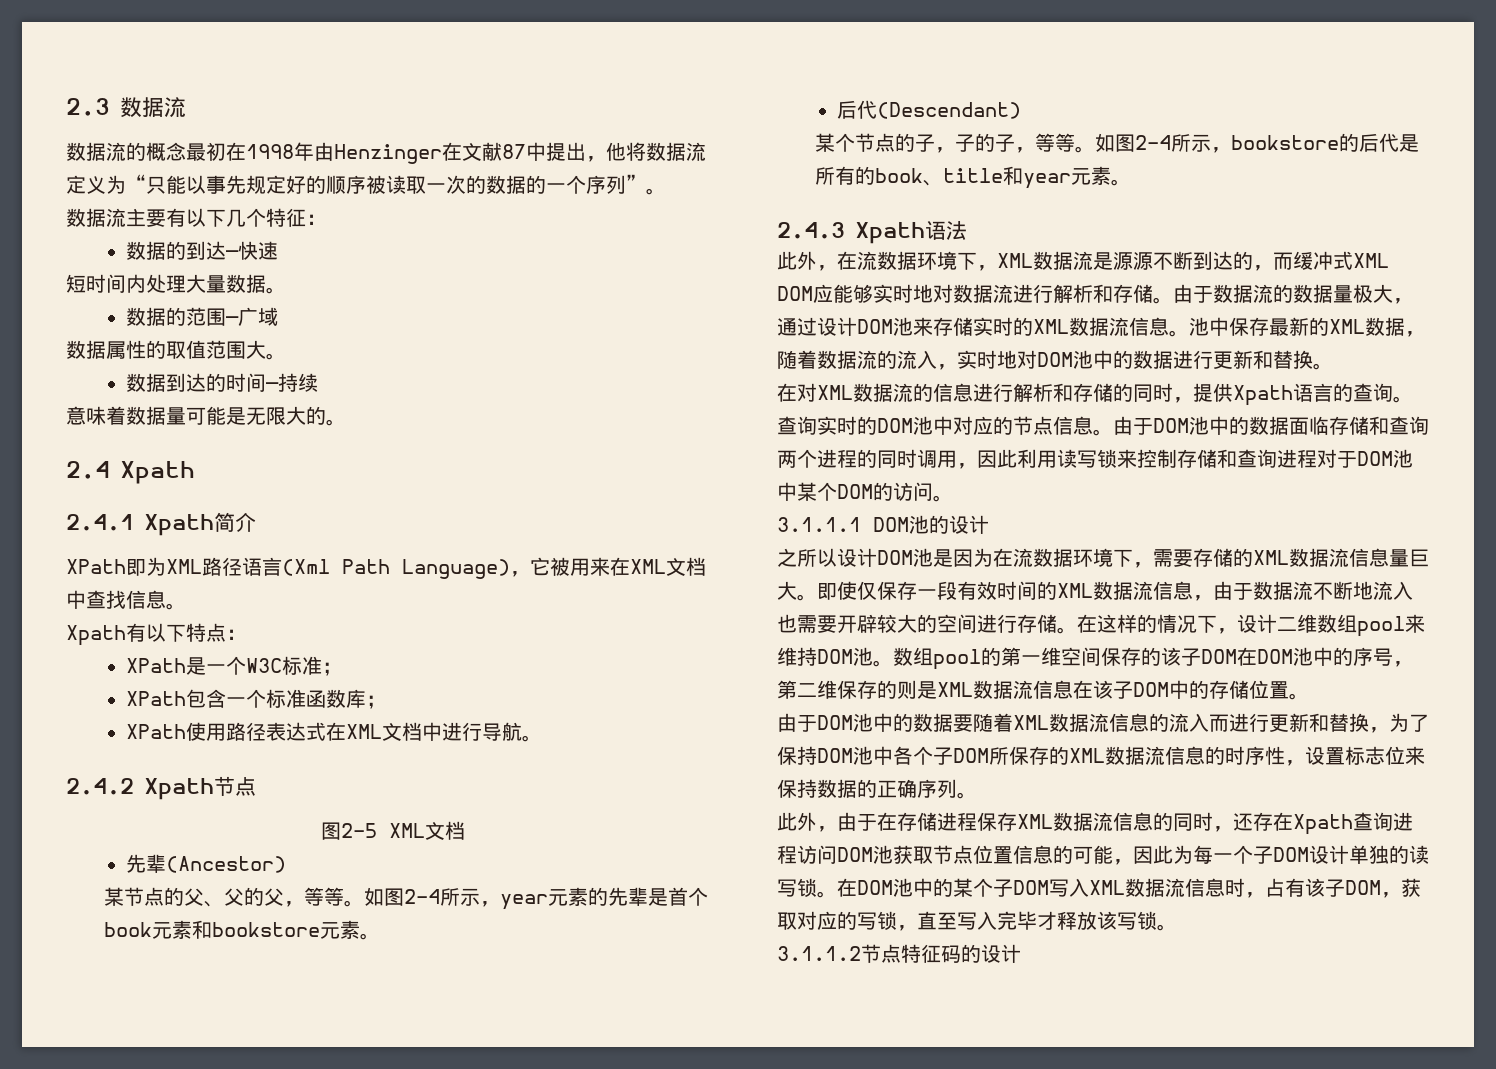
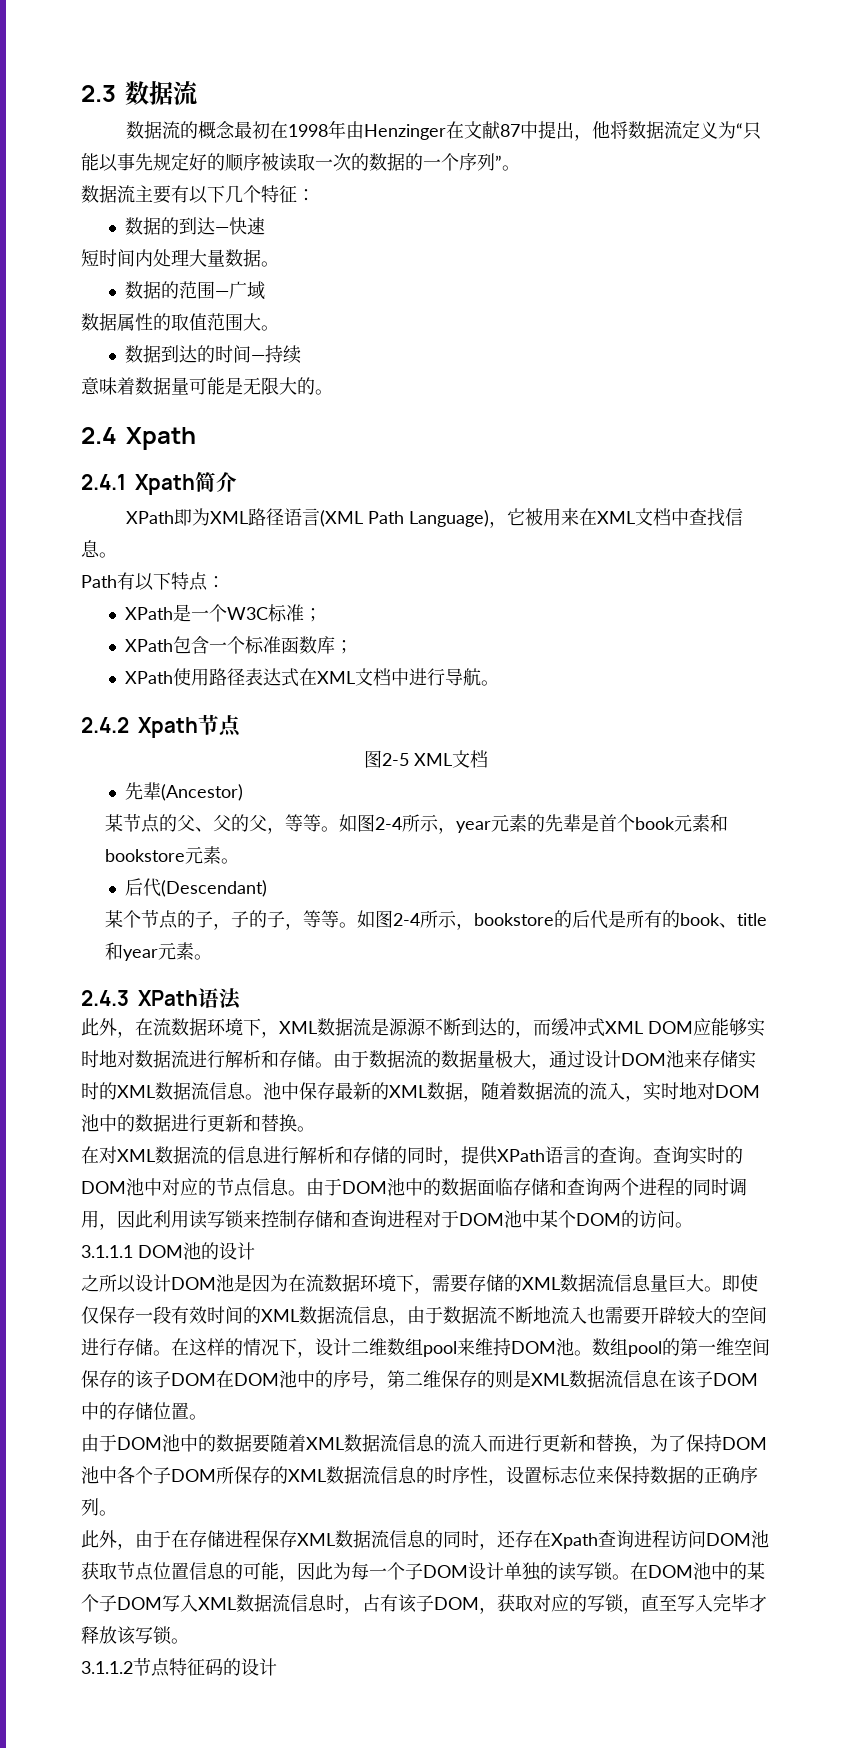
[282,559,330,576] (Xml -> [319,510,363,527] (XML
[66,625,126,646] Xpath -> [81,575,117,588] Path
[855,222,925,244] Xpath -> [138,990,198,1006] XPath
[1233,385,1293,406] Xpath -> [497,1149,545,1162] XPath

